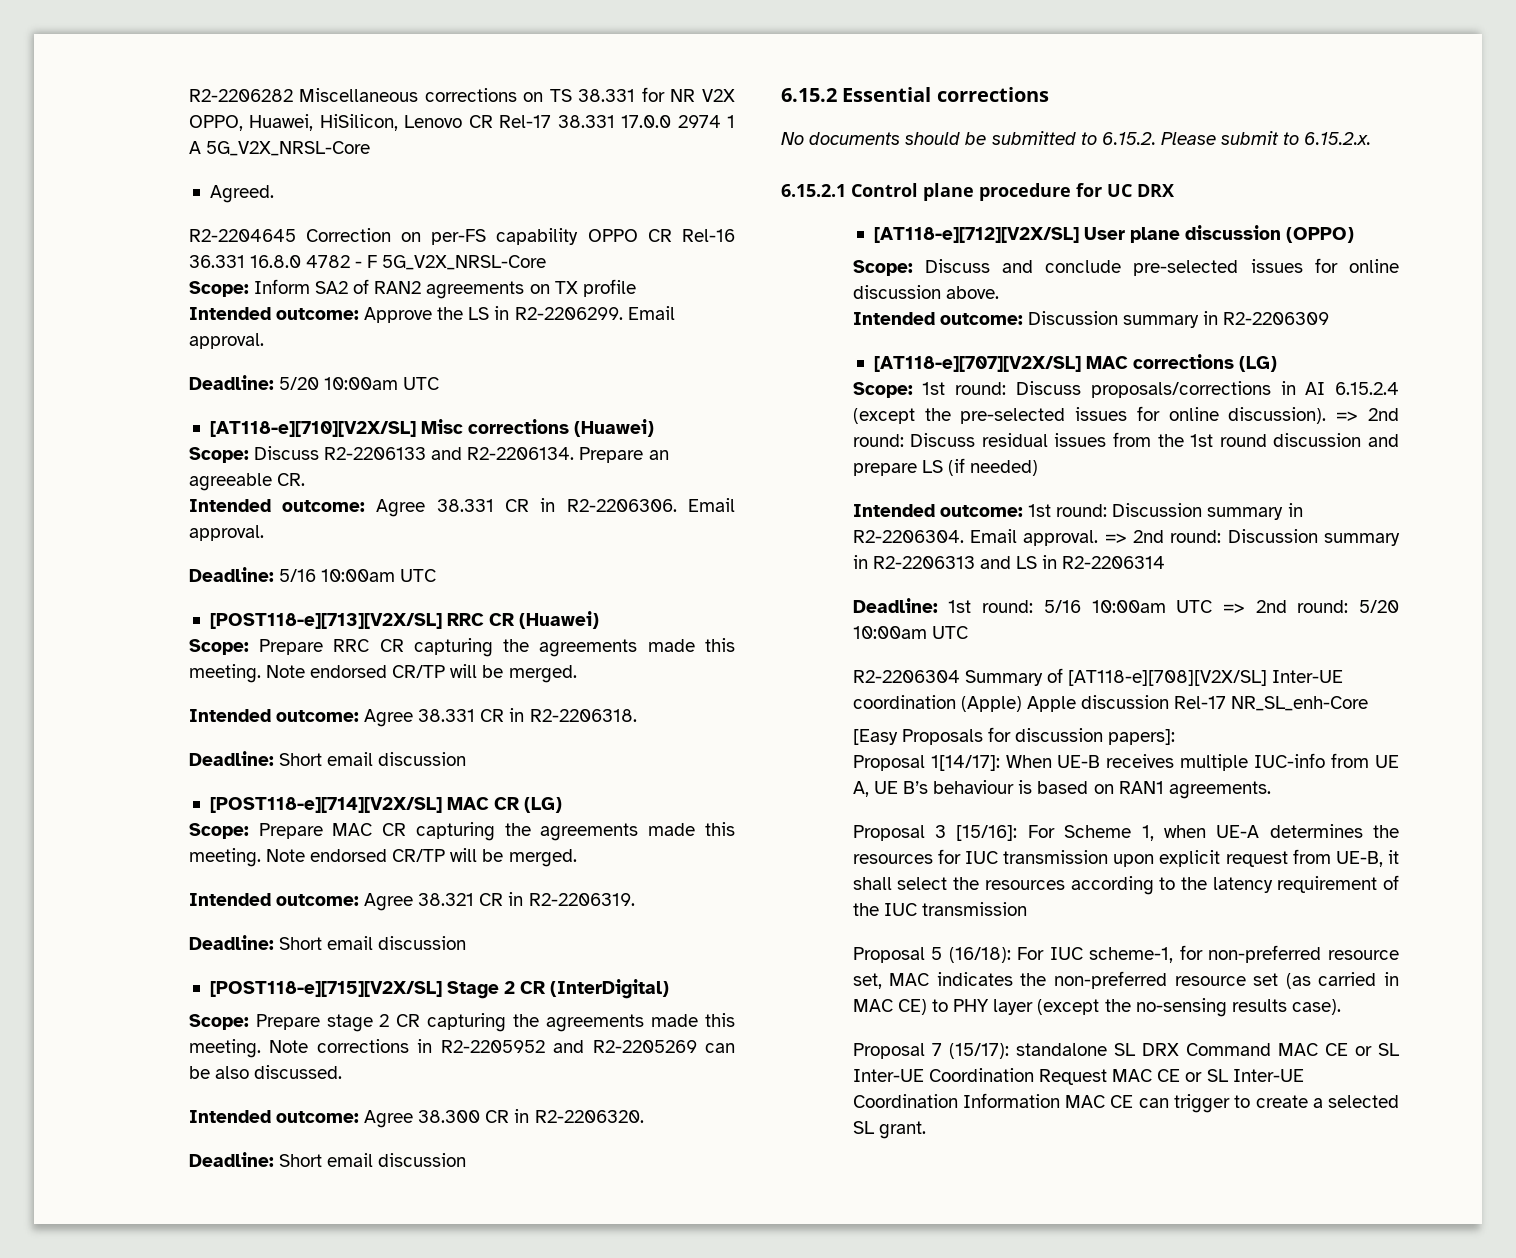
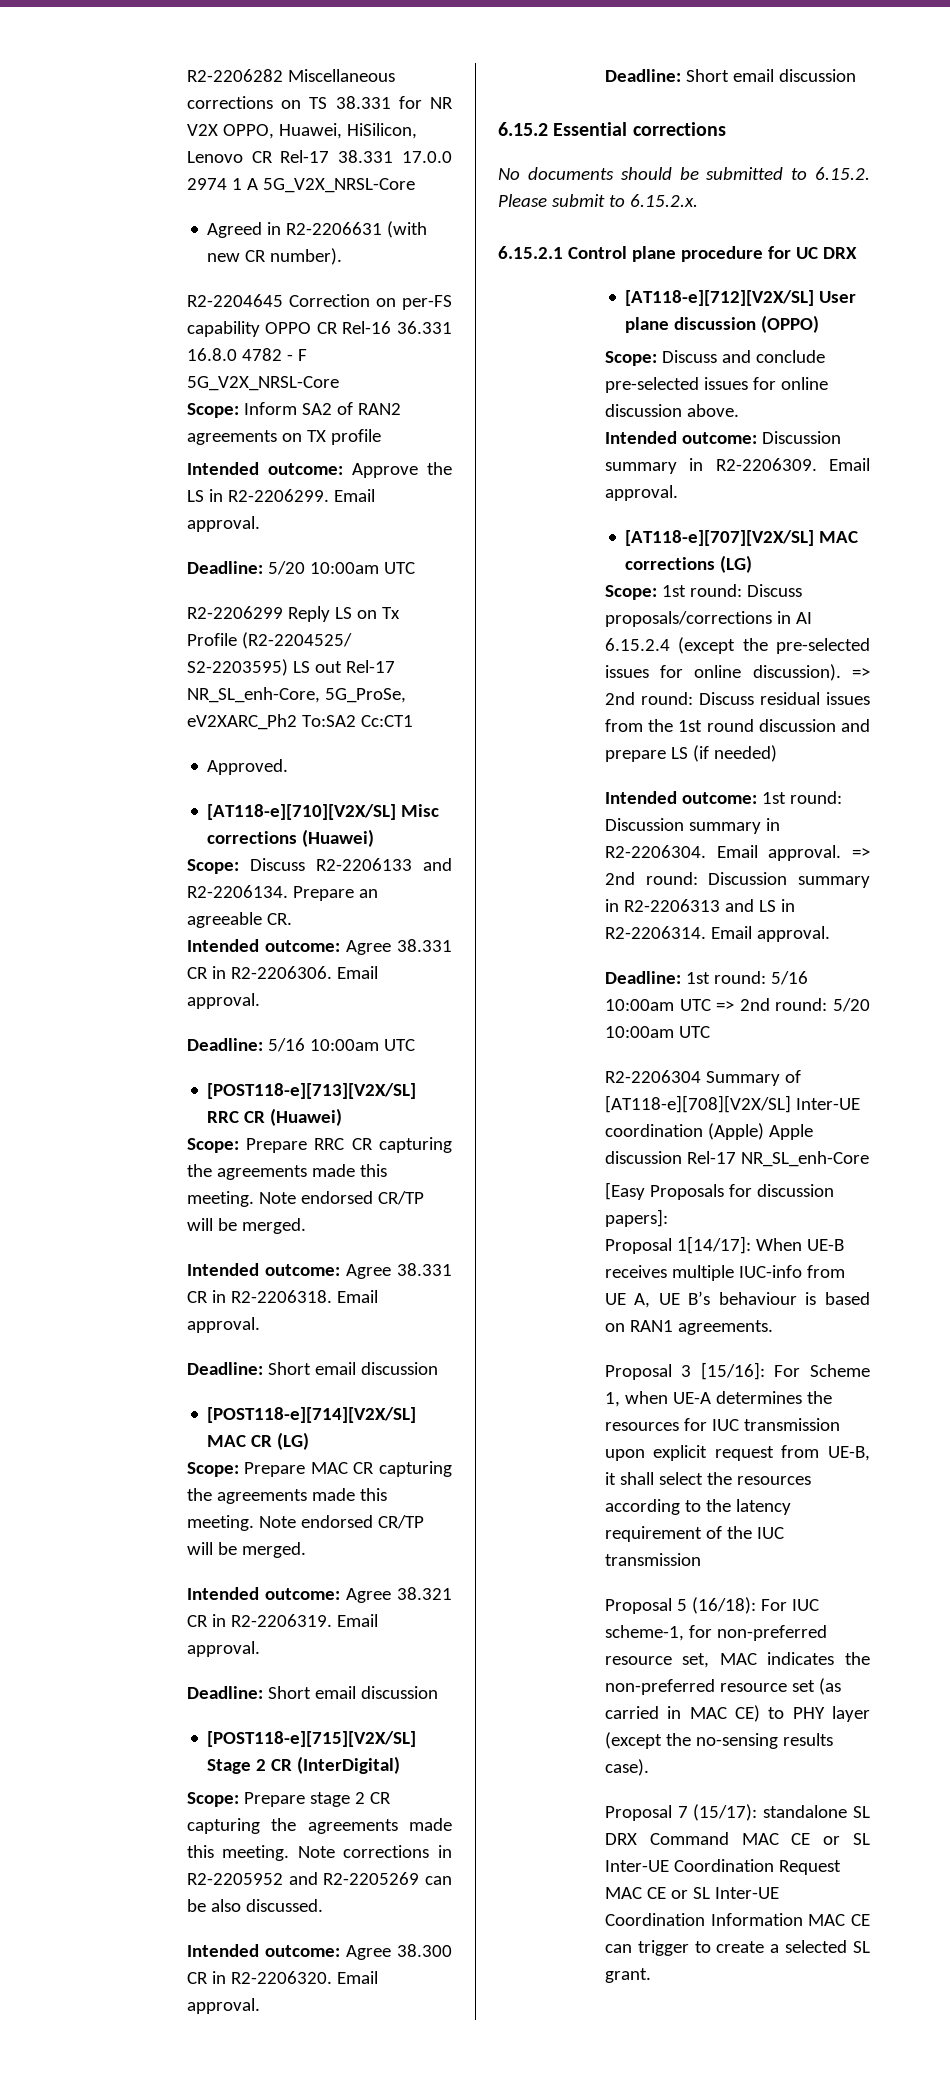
[209,185,274,203] Agreed. -> [207,221,428,238] [207,248,343,265] Agreed in R2-2206631 (with new CR number).
(440, 383) none -> [186,606,400,622] [186,632,352,649] [186,659,395,676] [186,687,406,703] [186,714,413,730] [207,759,289,775] // R2-2206299 Reply LS on Tx Profile (R2-2204525/ S2-2203595) LS out Rel-17 NR_SL_enh-Core, 5G_ProSe, eV2XARC_Ph2 To:SA2 Cc:CT1 // Approved.
(637, 715) none -> [336,1290,378,1303] [186,1317,260,1333] Email approval.
(635, 899) none -> [336,1614,378,1627] [186,1641,260,1657] Email approval.
(644, 1116) none -> [336,1971,378,1984] [186,1998,260,2014] Email approval.
[1223,312,1330,325] R2-2206309 -> [715,458,870,471] [604,485,678,501] R2-2206309. Email approval.
[1062,556,1166,569] R2-2206314 -> [604,926,830,942] R2-2206314. Email approval.

